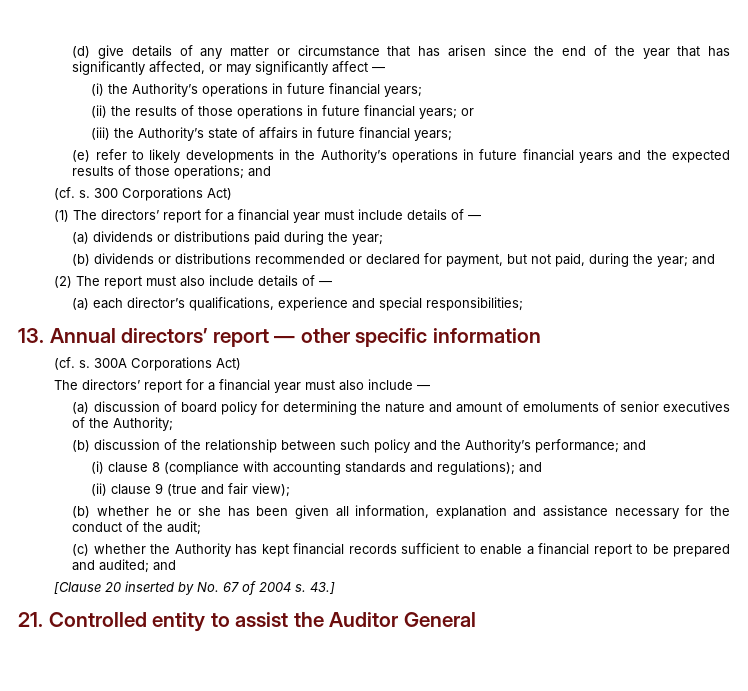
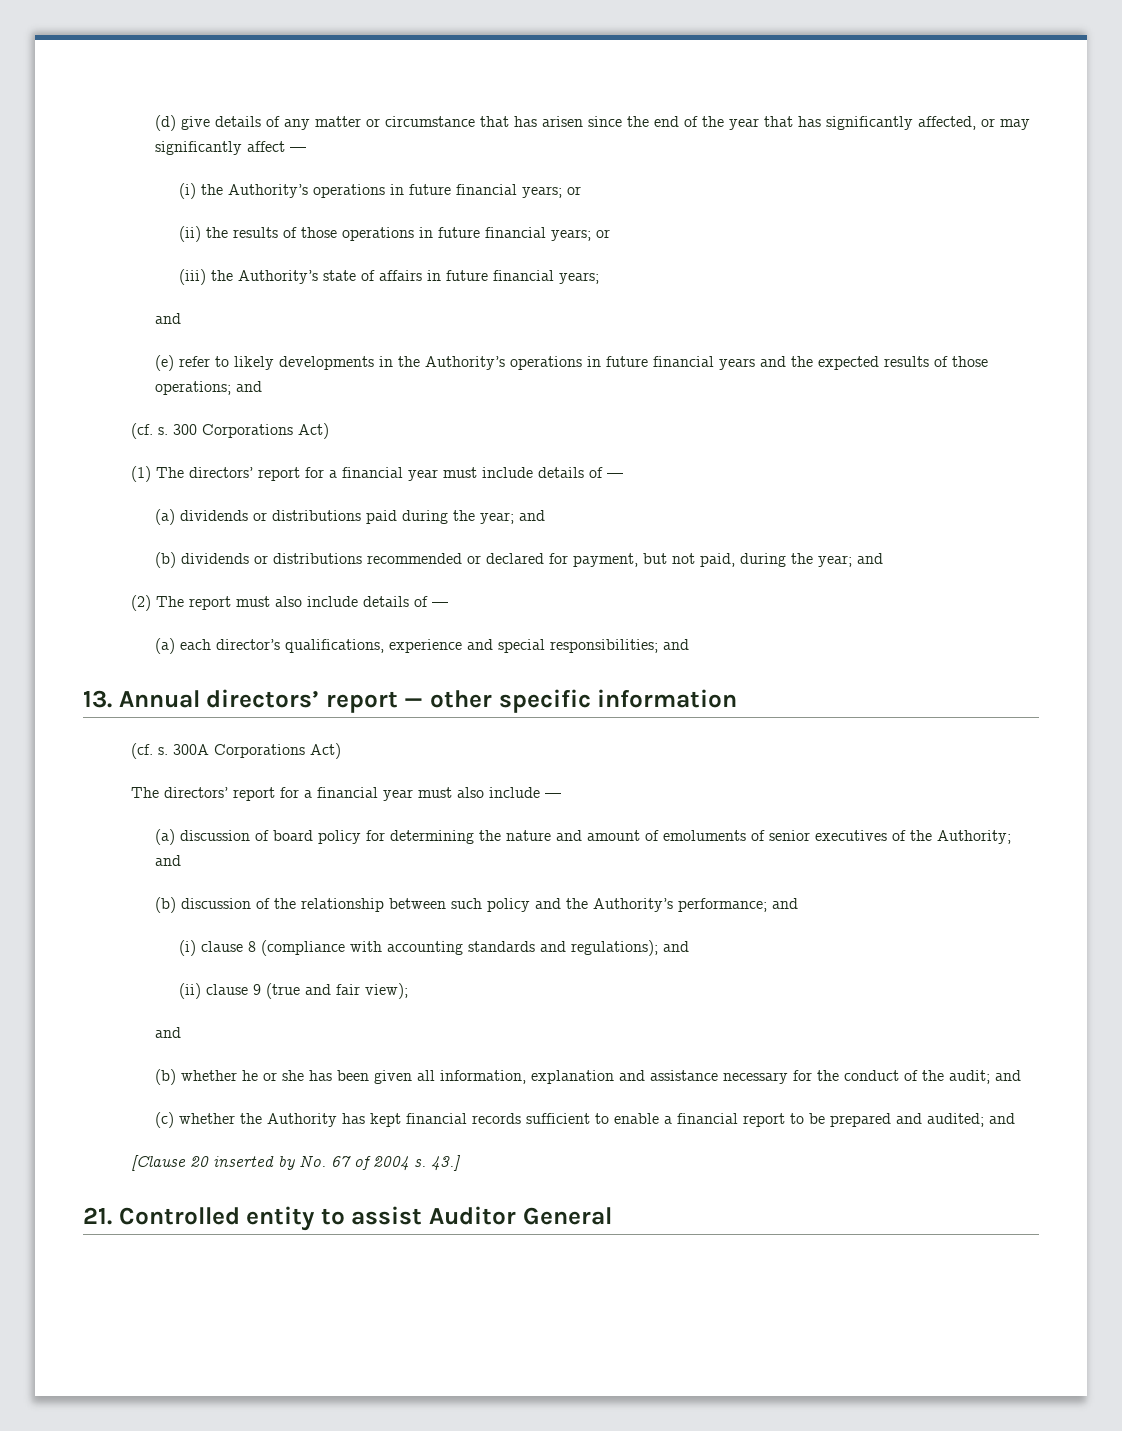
(422, 91) none -> [567,186,582,195] or
(452, 135) none -> [155,313,182,324] // and
(384, 239) none -> [519,510,546,521] and
(524, 304) none -> [663,639,690,650] and
(174, 424) none -> [155,855,182,866] and
(290, 490) none -> [155,1027,182,1038] // and
(202, 528) none -> [995,1070,1022,1081] and
[293,612,324,627] the -> (423, 1215) none

